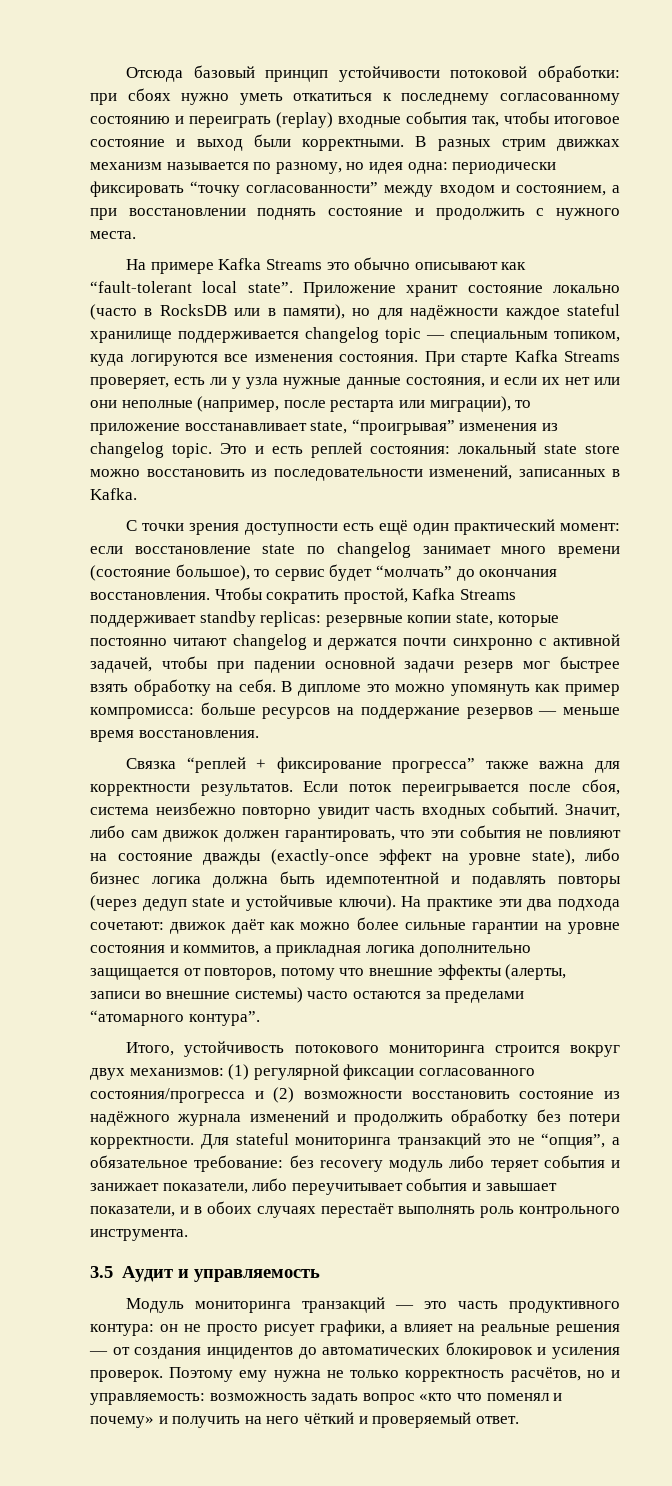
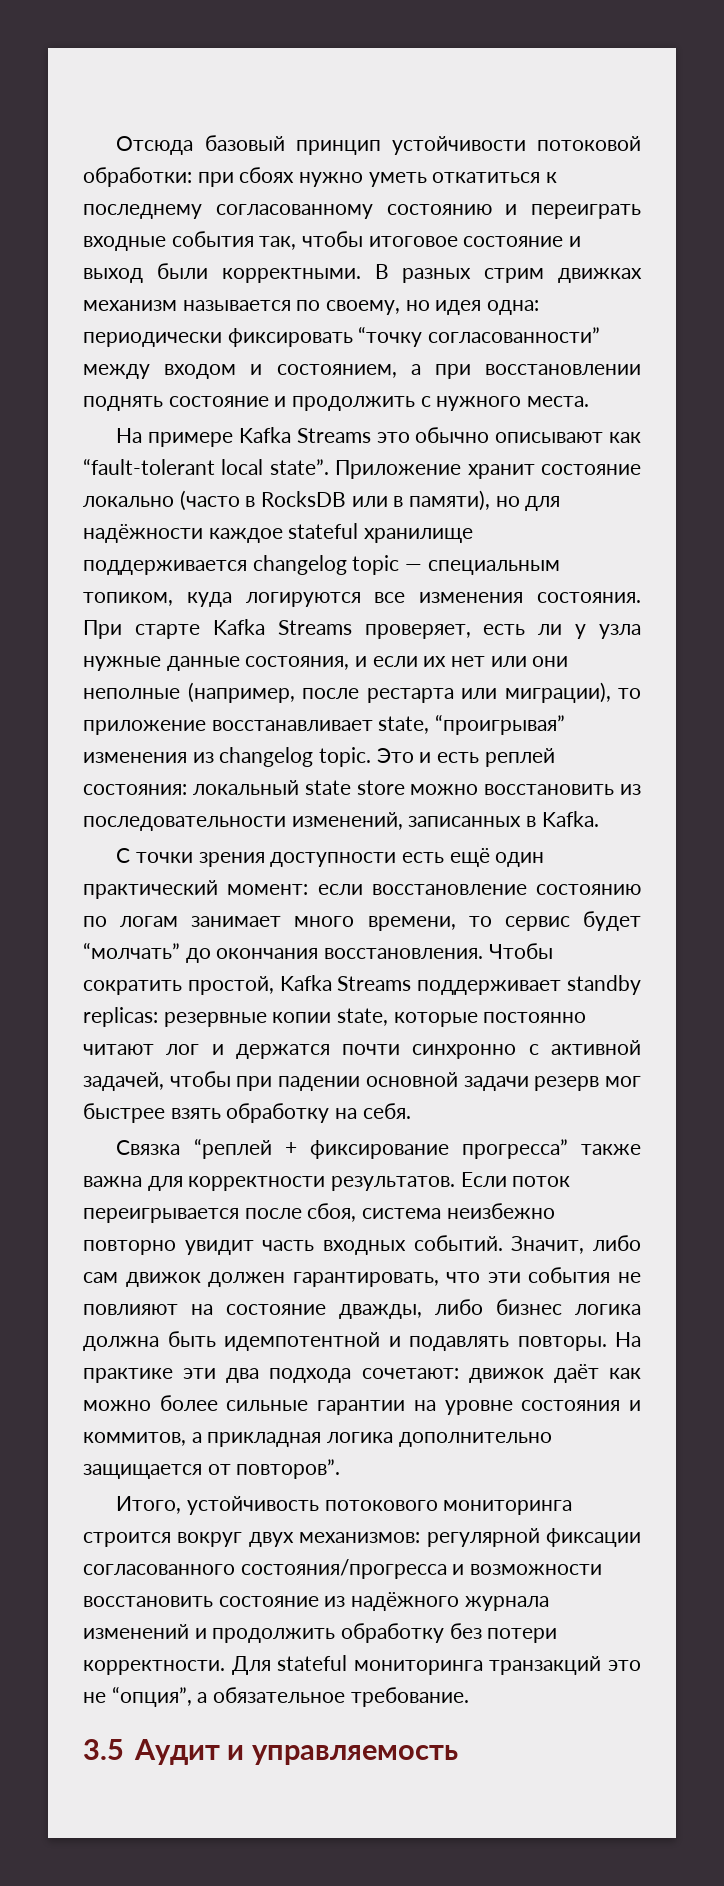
[276,112,333,128] (replay) -> (641, 211) none
[275,162,342,174] разному, -> [326,300,401,315] своему,
[262,542,620,558] [90,564,250,581] state по changelog занимает много времени (состояние большое), -> [536,884,641,895] [83,916,456,931] состоянию по логам занимает много времени,
[232,634,307,650] changelog -> [166,1044,200,1055] лог
[281,681,621,696] [90,702,620,719] [90,730,259,742] В дипломе это можно упомянуть как пример компромисса: больше ресурсов на поддержание резервов — меньше время восстановления. -> (411, 1111) none
[203,849,575,865] дважды (exactly-once эффект на уровне state), -> [339,1304,422,1319] дважды,
[558,876,621,888] [90,895,396,911] повторы (через дедуп state и устойчивые ключи). -> [517,1336,607,1351] повторы.
[204,964,567,980] [90,987,525,1003] [90,1010,260,1026] повторов, потому что внешние эффекты (алерты, записи во внешние системы) часто остаются за пределами “атомарного контура”. -> [236,1459,341,1479] повторов”.
[228,1064,250,1080] (1) -> (421, 1537) none
[273,1087,295,1103] (2) -> (465, 1569) none
[194,1155,620,1172] [90,1178,557,1195] [90,1201,620,1218] [90,1229,188,1241] [90,1266,320,1282] [126,1297,620,1313] [90,1320,620,1336] [89,1342,620,1359] [90,1367,620,1382] [90,1393,563,1405] [90,1412,519,1428] требование: без recovery модуль либо теряет события и занижает показатели, либо переучитывает события и завышает показатели, и в обоих случаях перестаёт выполнять роль контрольного инструмента. // 3.5 Аудит и управляемость // Модуль мониторинга транзакций — это часть продуктивного контура: он не просто рисует графики, а влияет на реальные решения — от создания инцидентов до автоматических блокировок и усиления проверок. Поэтому ему нужна не только корректность расчётов, но и управляемость: возможность задать вопрос «кто что поменял и почему» и получить на него чёткий и проверяемый ответ. -> [350,1687,469,1707] [83,1739,458,1765] требование. // 3.5 Аудит и управляемость

